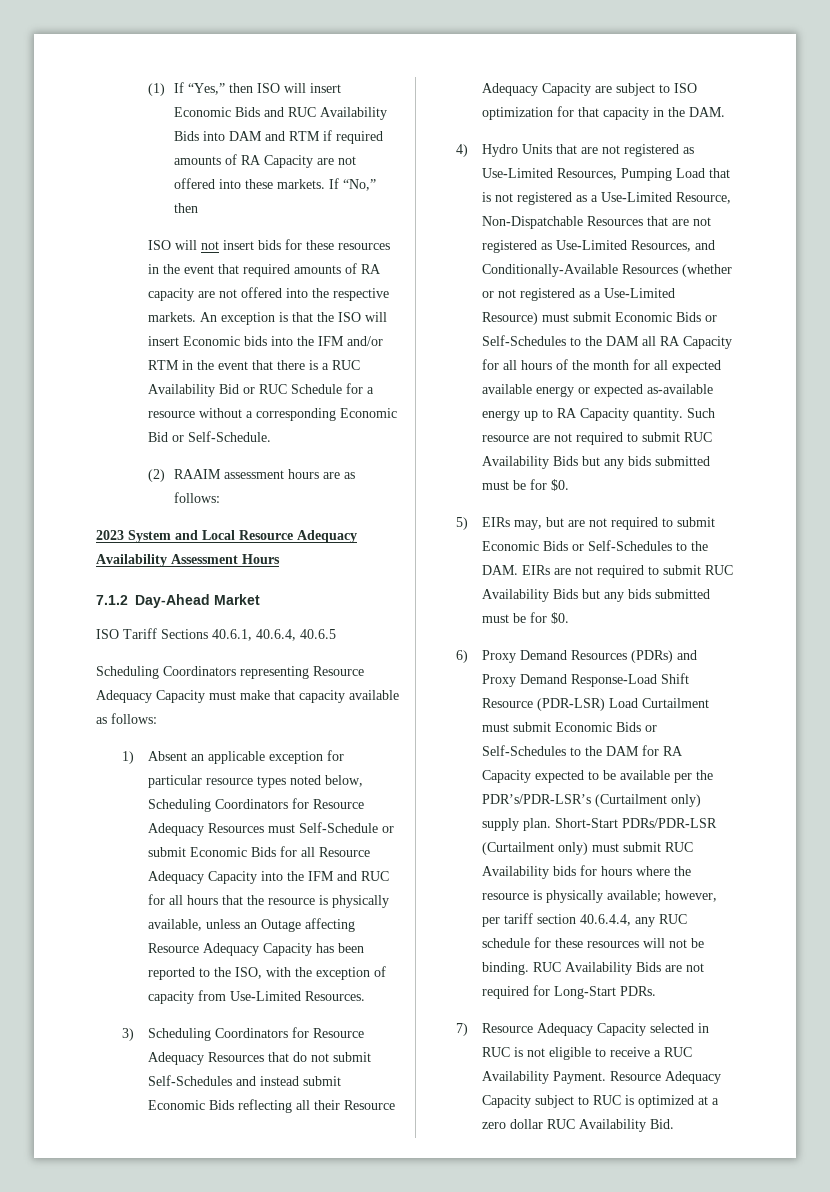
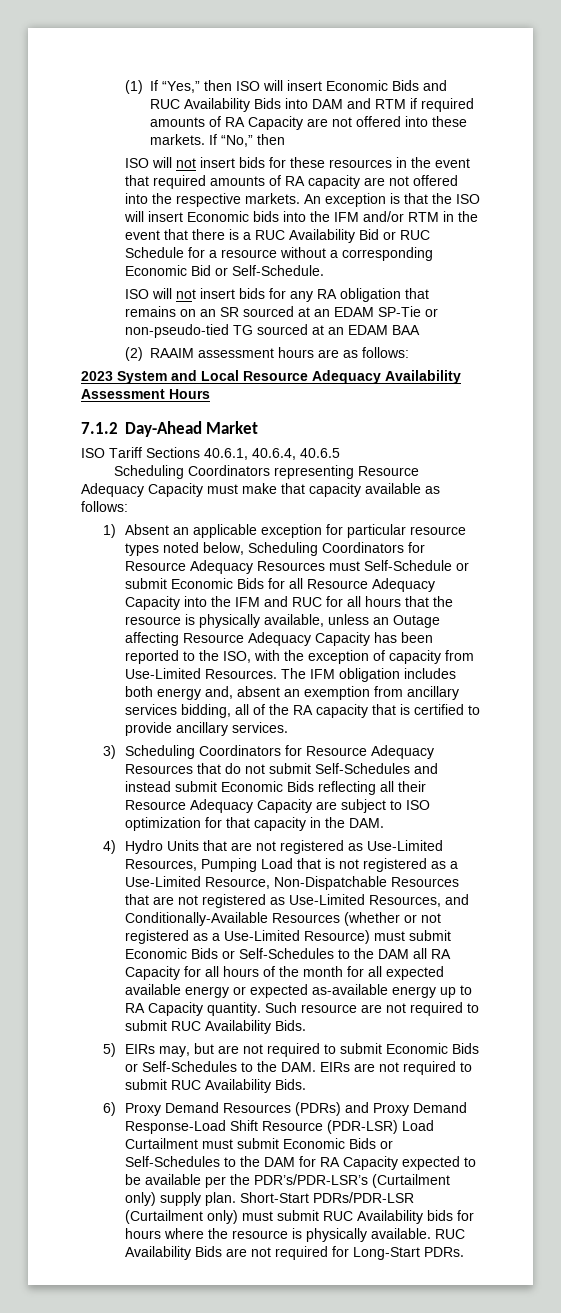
(272, 436) none -> [124,288,429,302] [124,306,438,317] [124,324,420,338] // ISO will not insert bids for any RA obligation that remains on an SR sourced at an EDAM SP-Tie or non-pseudo-tied TG sourced at an EDAM BAA
(366, 996) none -> [280,668,456,682] [124,686,459,700] [124,704,480,718] [124,722,288,736] The IFM obligation includes both energy and, absent an exemption from ancillary services bidding, all of the RA capacity that is certified to provide ancillary services.
[553,456,711,469] [482,479,570,491] Bids but any bids submitted must be for $0. -> [274,1020,306,1031] Bids.
[553,589,711,602] [482,612,570,624] Bids but any bids submitted must be for $0. -> [274,1079,306,1090] Bids.
[607,890,718,903] [482,913,688,927] [482,937,705,948] [482,962,530,975] available; however, per tariff section 40.6.4.4, any RUC schedule for these resources will not be binding. -> [370,1228,431,1239] available.
[456,1023,710,1036] [482,1047,693,1060] [482,1071,722,1084] [482,1095,720,1108] [482,1119,675,1132] // 7) Resource Adequacy Capacity selected in RUC is not eligible to receive a RUC Availability Payment. Resource Adequacy Capacity subject to RUC is optimized at a zero dollar RUC Availability Bid. -> (464, 1252) none

